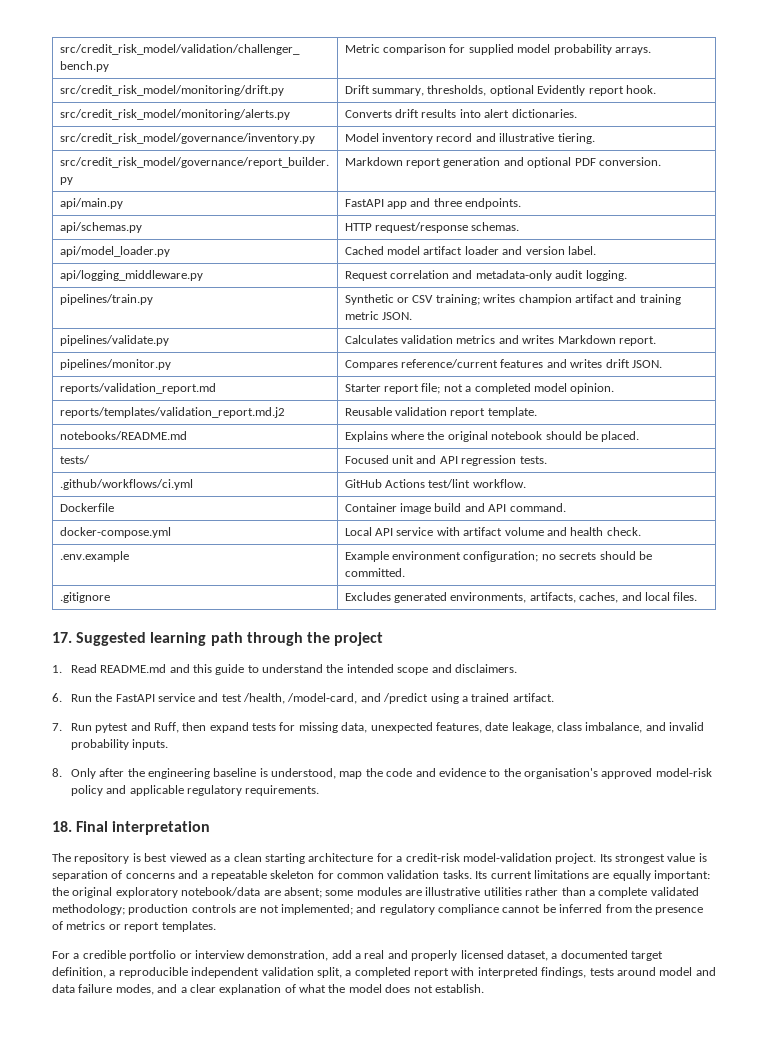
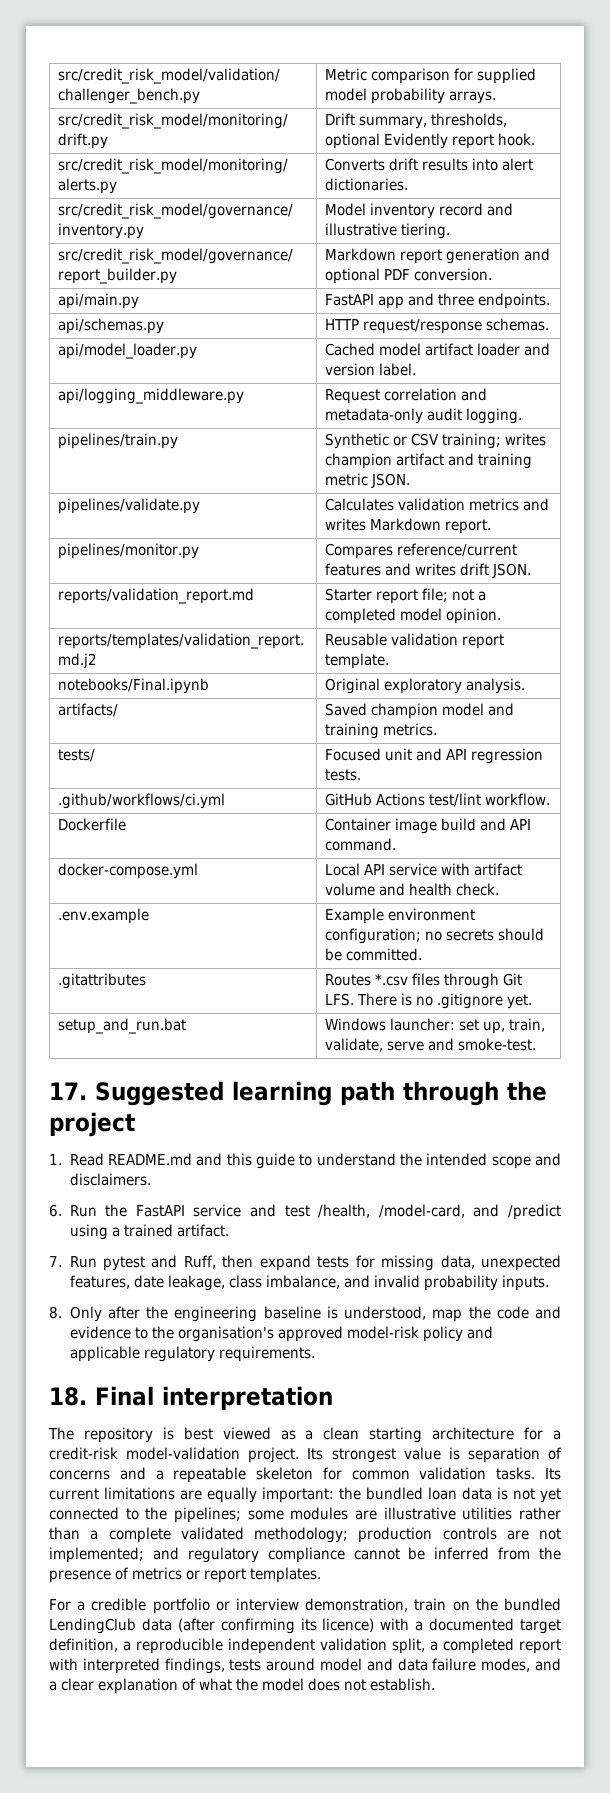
[59,431,187,440] [344,431,640,442] notebooks/README.md | Explains where the original notebook should be placed. -> [57,678,209,694] [324,678,526,694] [57,703,118,717] [324,703,515,719] [324,723,437,739] notebooks/Final.ipynb | Original exploratory analysis. // artifacts/ | Saved champion model and training metrics.
[59,592,110,603] [344,592,698,603] .gitignore | Excludes generated environments, artifacts, caches, and local files. -> [57,973,146,989] [324,973,523,989] [324,993,533,1009] [57,1018,186,1034] [324,1018,546,1034] [324,1038,537,1052] .gitattributes | Routes *.csv files through Git LFS. There is no .gitignore yet. // setup_and_run.bat | Windows launcher: set up, train, validate, serve and smoke-test.
[72,887,322,898] original exploratory notebook/data are absent; -> [366,1487,561,1503] [49,1507,241,1523] bundled loan data is not yet connected to the pipelines;
[331,950,548,961] add a real and properly licensed dataset, -> [414,1598,561,1611] [49,1618,410,1634] train on the bundled LendingClub data (after confirming its licence) with

